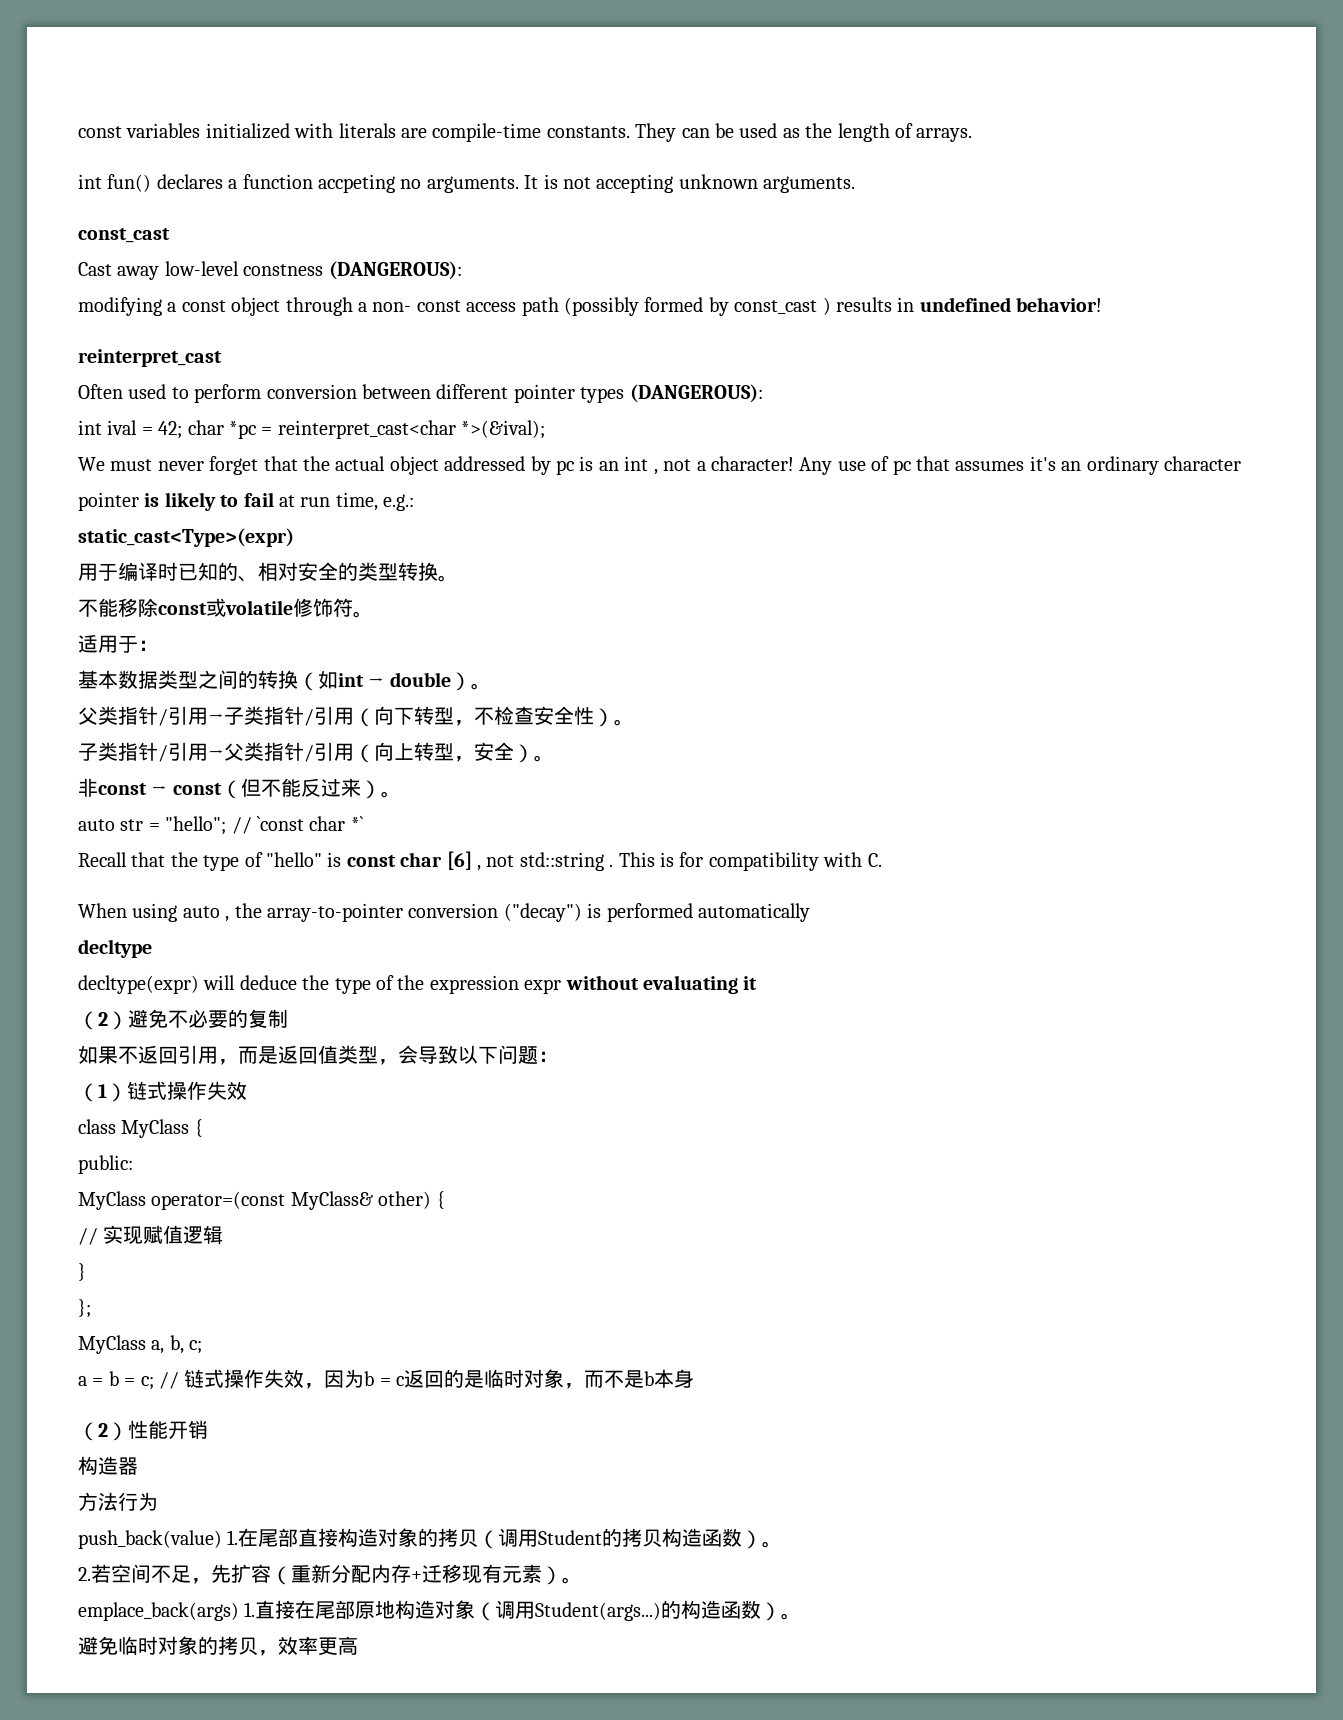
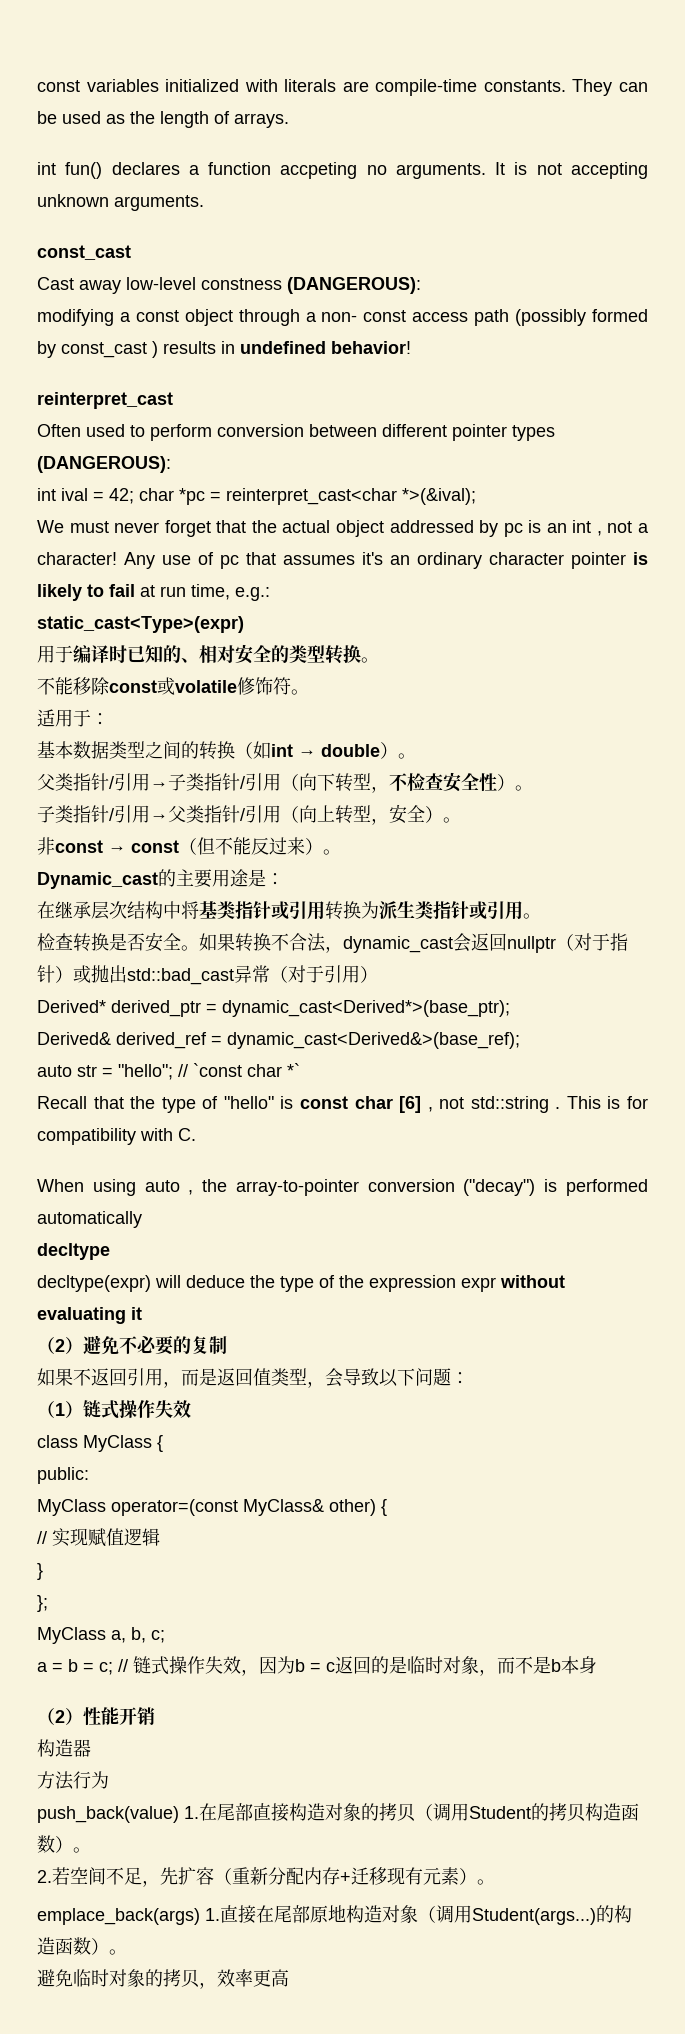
(401, 794) none -> [37,869,284,889] [37,901,541,920] [37,932,628,953] [37,965,378,985] [37,1000,510,1017] [37,1032,520,1049] // Dynamic_cast的主要用途是： // 在继承层次结构中将基类指针或引用转换为派生类指针或引用。 // 检查转换是否安全。如果转换不合法，dynamic_cast会返回nullptr（对于指针）或抛出std::bad_cast异常（对于引用） // Derived* derived_ptr = dynamic_cast<Derived*>(base_ptr); // Derived& derived_ref = dynamic_cast<Derived&>(base_ref);

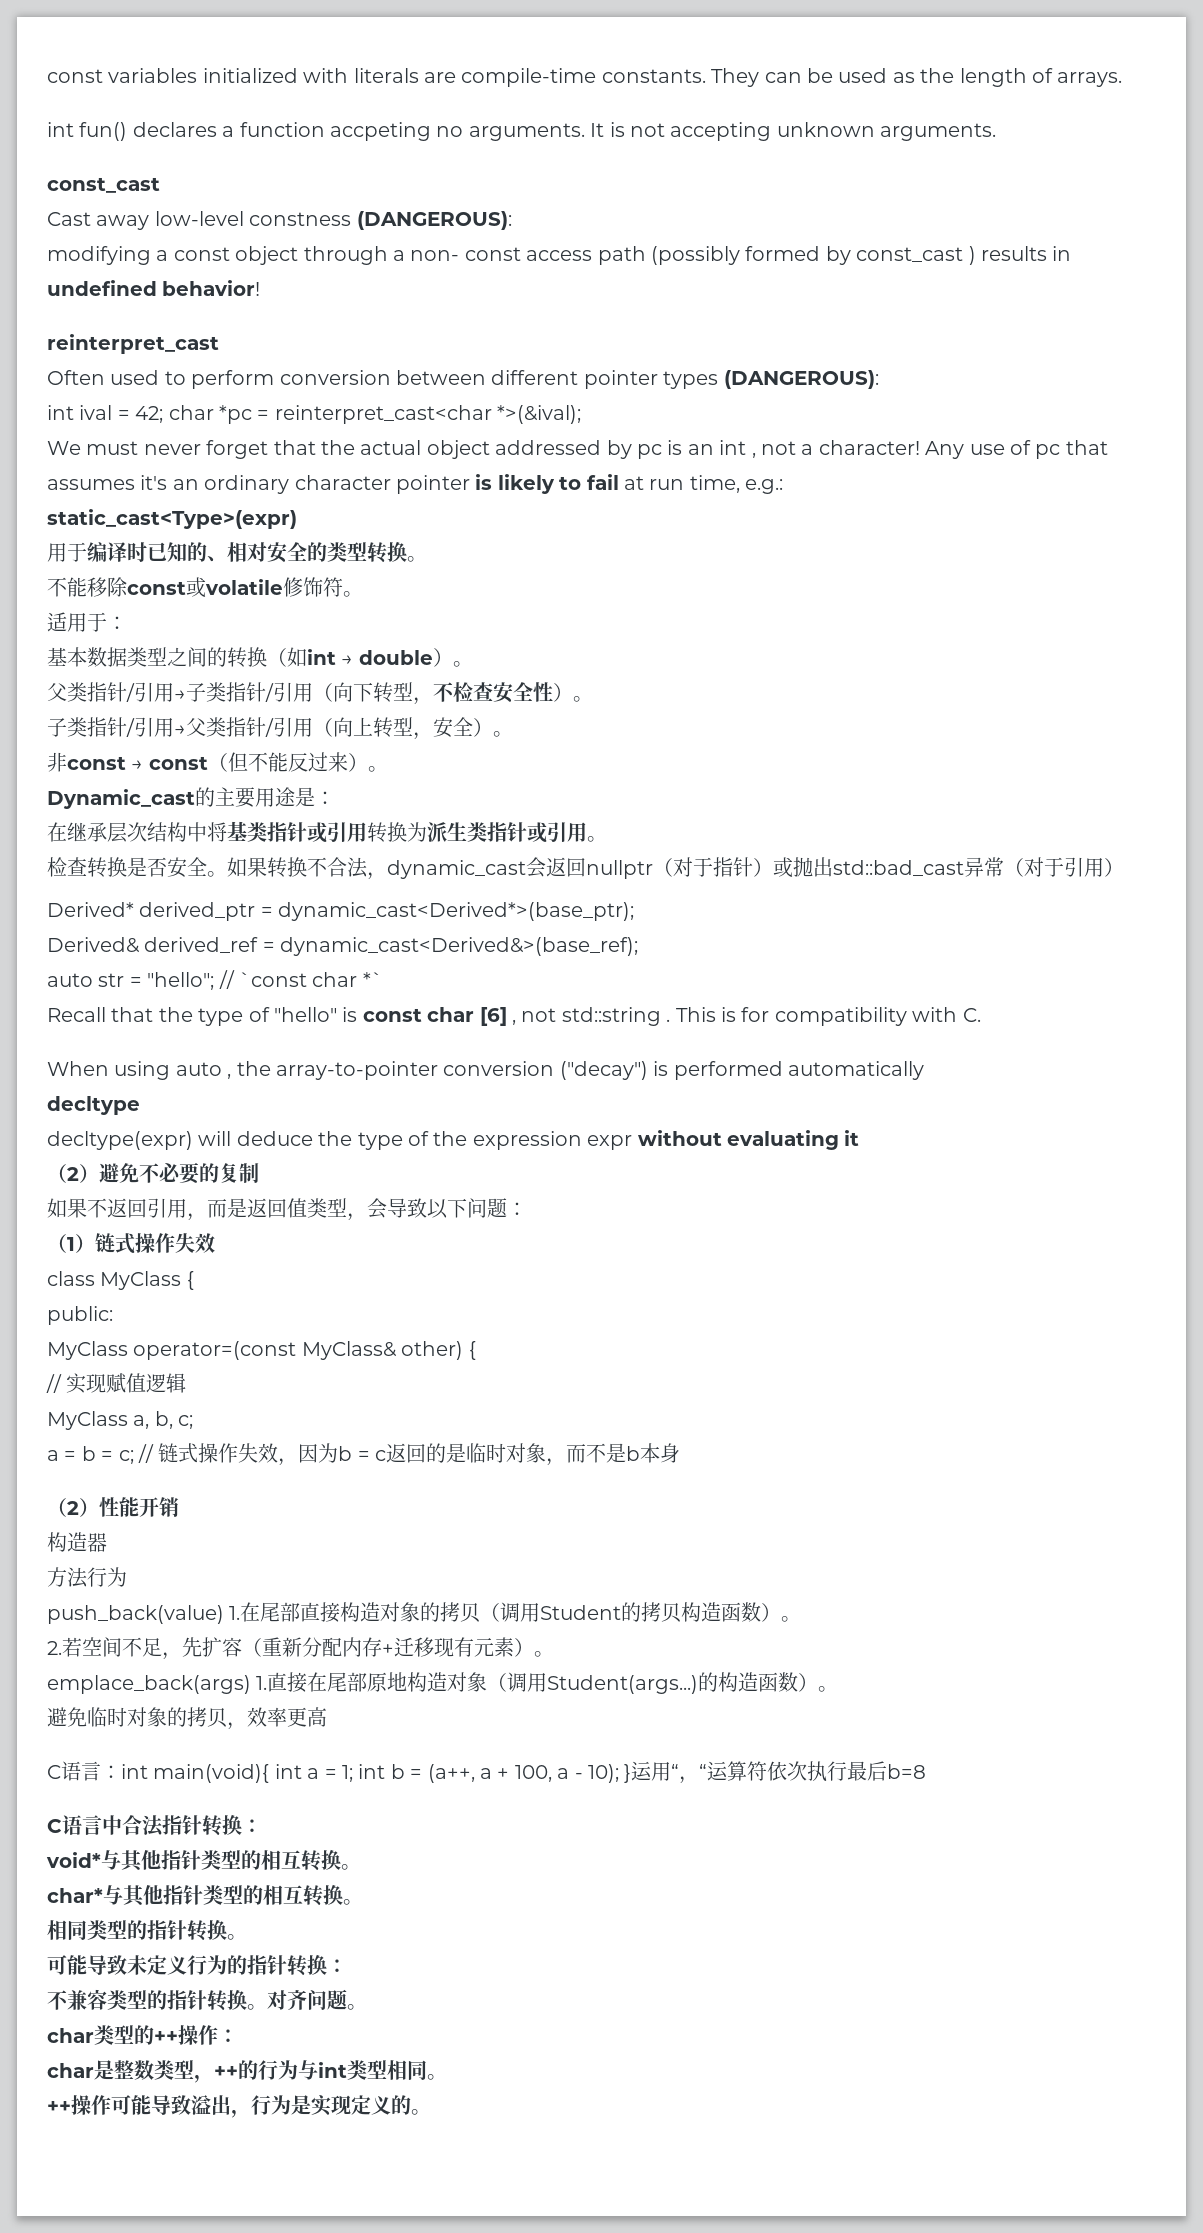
[37,1563,43,1580] [37,1595,48,1612] // } // }; -> (187, 1383) none
(289, 1978) none -> [47,1761,927,1784] [47,1814,262,1837] [46,1849,361,1872] [47,1884,363,1907] [47,1919,247,1941] [47,1954,347,1976] [47,1989,367,2011] [47,2025,238,2045] [47,2060,447,2083] [47,2095,431,2118] // C语言：int main(void){ int a = 1; int b = (a++, a + 100, a - 10); }运用“，“运算符依次执行最后b=8 // C语言中合法指针转换： // void*与其他指针类型的相互转换。 // char*与其他指针类型的相互转换。 // 相同类型的指针转换。 // 可能导致未定义行为的指针转换： // 不兼容类型的指针转换。对齐问题。 // char类型的++操作： // char是整数类型，++的行为与int类型相同。 // ++操作可能导致溢出，行为是实现定义的。

